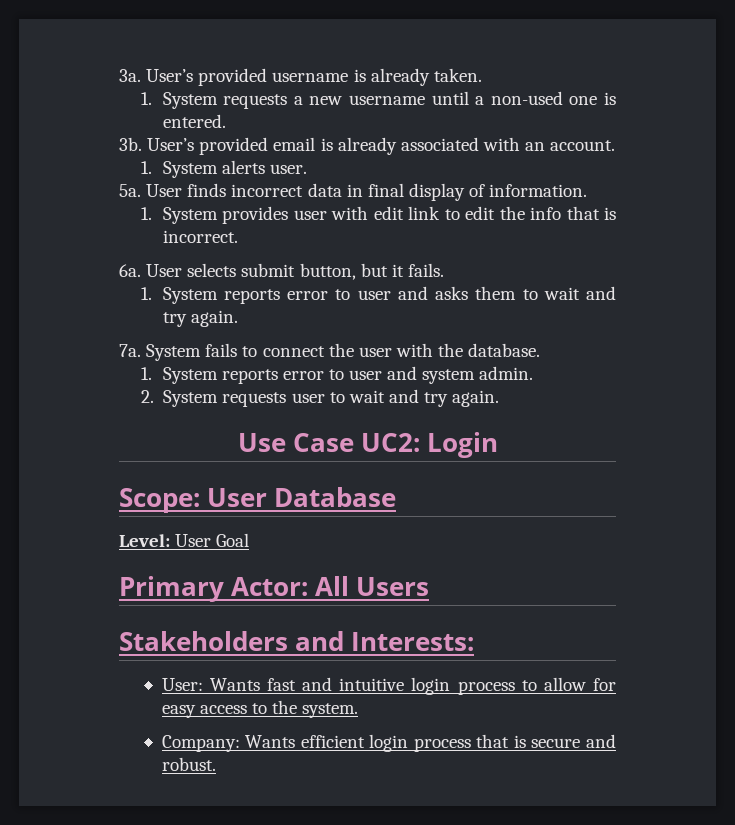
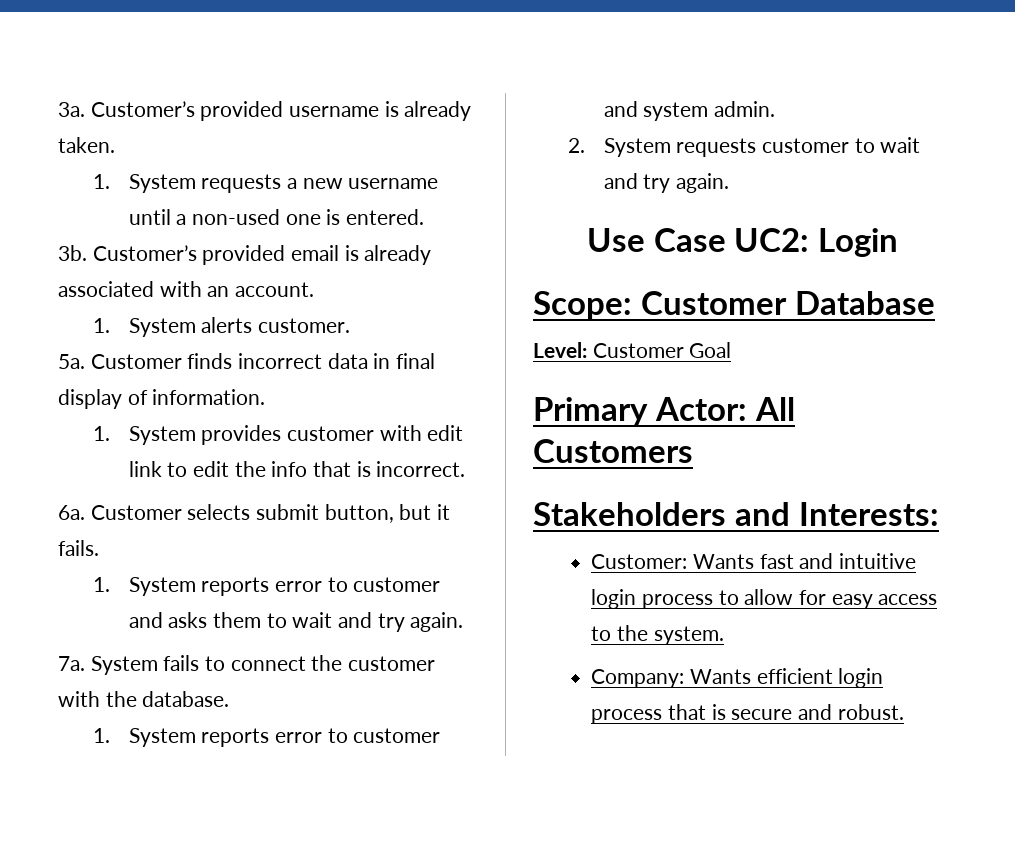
[146,69,194,82] User’s -> [90,101,195,117] Customer’s
[147,138,195,151] User’s -> [92,245,197,261] Customer’s
[269,164,307,174] user. -> [257,318,350,333] customer.
[146,184,183,197] User -> [90,354,182,369] Customer
[293,210,327,220] user -> [286,426,374,441] customer
[146,264,183,277] User -> [90,505,182,520] Customer
[357,290,391,300] user -> [353,577,441,592] customer
[358,347,392,357] user -> [348,656,436,671] customer
[349,370,383,380] user -> [353,728,441,743] customer
[291,393,325,403] user -> [761,138,849,153] customer
[207,488,267,507] User -> [640,291,787,315] Customer
[175,534,212,547] User -> [592,343,684,358] Customer
[356,577,429,596] Users -> [533,439,693,463] Customers
[161,678,203,691] User: -> [591,554,688,569] Customer:

